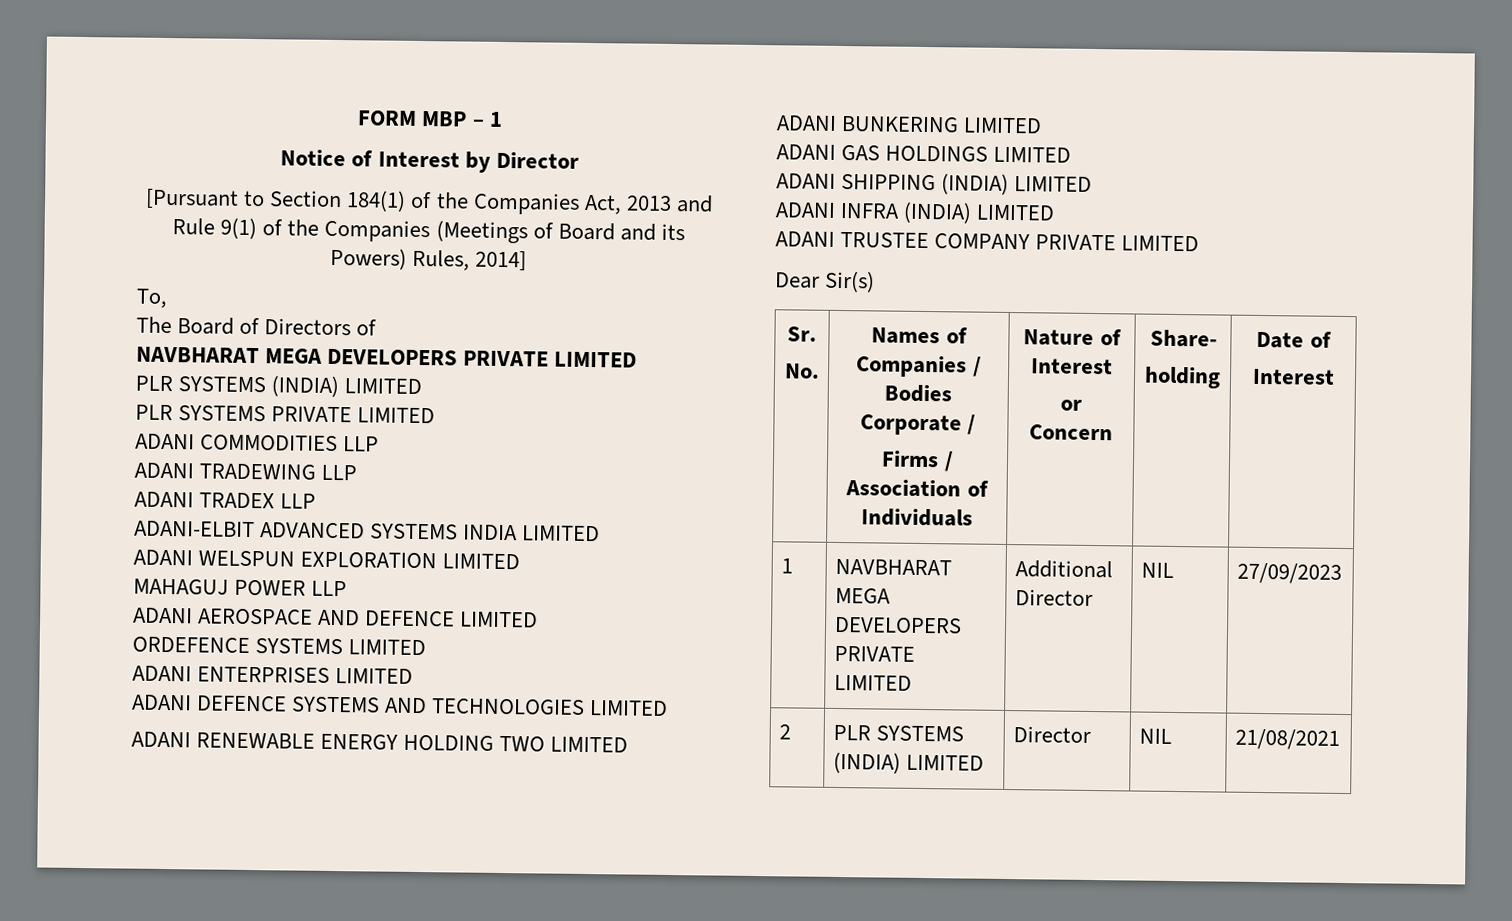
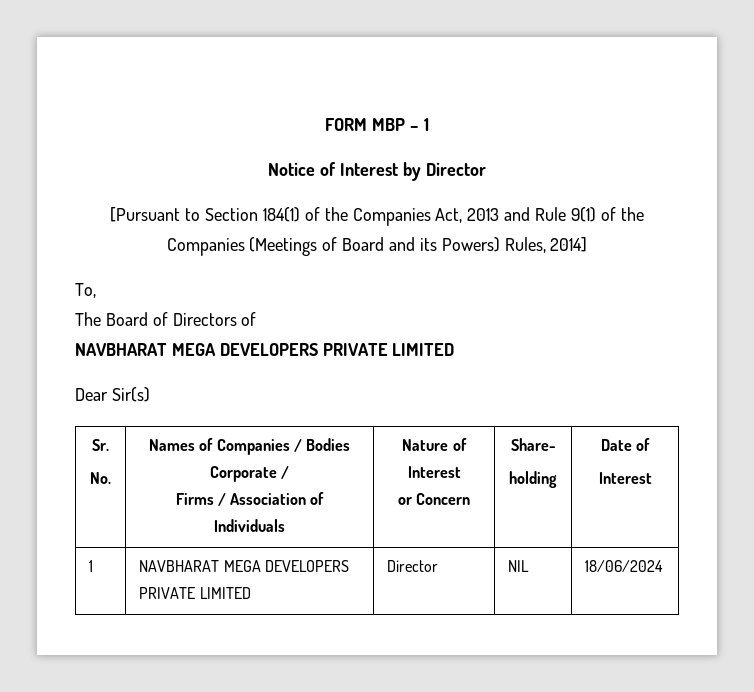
[135,375,423,398] [135,404,436,424] [135,433,380,452] [134,462,358,481] [134,491,317,509] [134,520,601,542] [133,549,521,570] [133,578,348,597] [133,607,539,628] [132,636,427,656] [132,665,414,684] [131,694,669,716] [131,731,629,753] [776,115,1043,134] [776,144,1072,163] [776,173,1093,195] [775,201,1056,224] [775,231,1200,252] // PLR SYSTEMS (INDIA) LIMITED // PLR SYSTEMS PRIVATE LIMITED // ADANI COMMODITIES LLP // ADANI TRADEWING LLP // ADANI TRADEX LLP // ADANI-ELBIT ADVANCED SYSTEMS INDIA LIMITED // ADANI WELSPUN EXPLORATION LIMITED // MAHAGUJ POWER LLP // ADANI AEROSPACE AND DEFENCE LIMITED // ORDEFENCE SYSTEMS LIMITED // ADANI ENTERPRISES LIMITED // ADANI DEFENCE SYSTEMS AND TECHNOLOGIES LIMITED // ADANI RENEWABLE ENERGY HOLDING TWO LIMITED // ADANI BUNKERING LIMITED // ADANI GAS HOLDINGS LIMITED // ADANI SHIPPING (INDIA) LIMITED // ADANI INFRA (INDIA) LIMITED // ADANI TRUSTEE COMPANY PRIVATE LIMITED -> (455, 349) none
[1014,560,1113,579] [1014,589,1093,607] [1140,562,1174,578] [1236,562,1342,584] [778,724,791,740] [832,724,964,742] [832,751,984,774] [1012,726,1091,743] [1138,728,1172,744] [1234,728,1340,750] Additional Director | NIL | 27/09/2023 // 2 | PLR SYSTEMS (INDIA) LIMITED | Director | NIL | 21/08/2021 -> [387,560,439,572] [508,560,530,572] [585,560,664,572] Director | NIL | 18/06/2024

